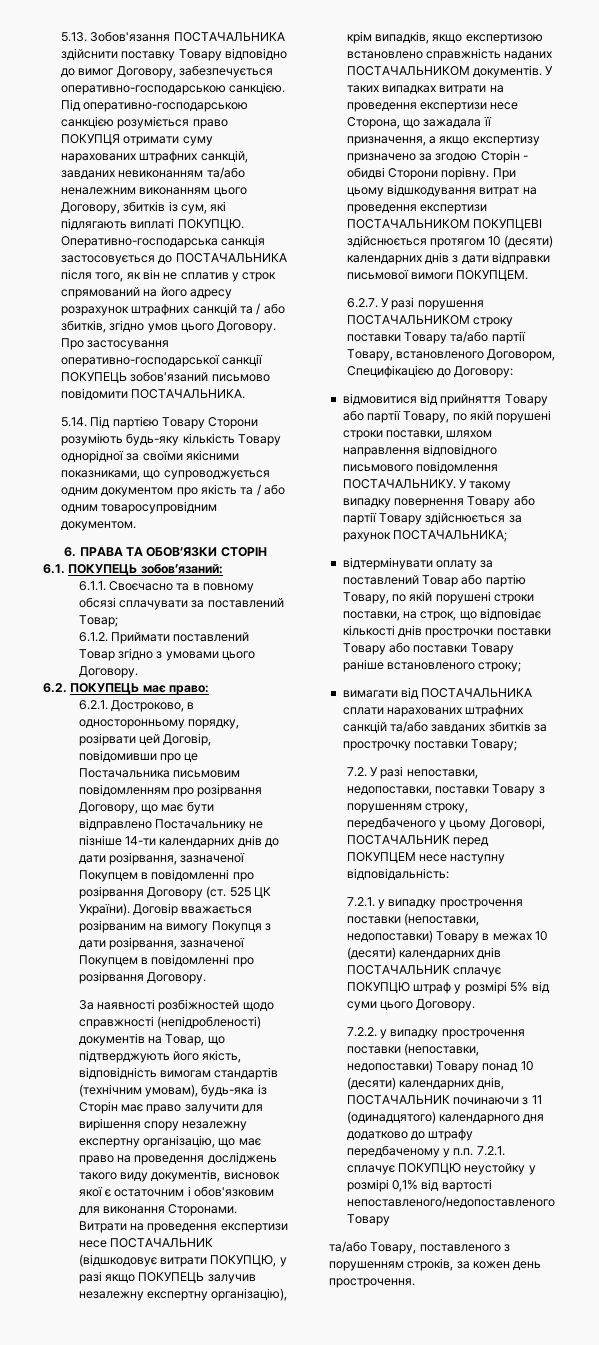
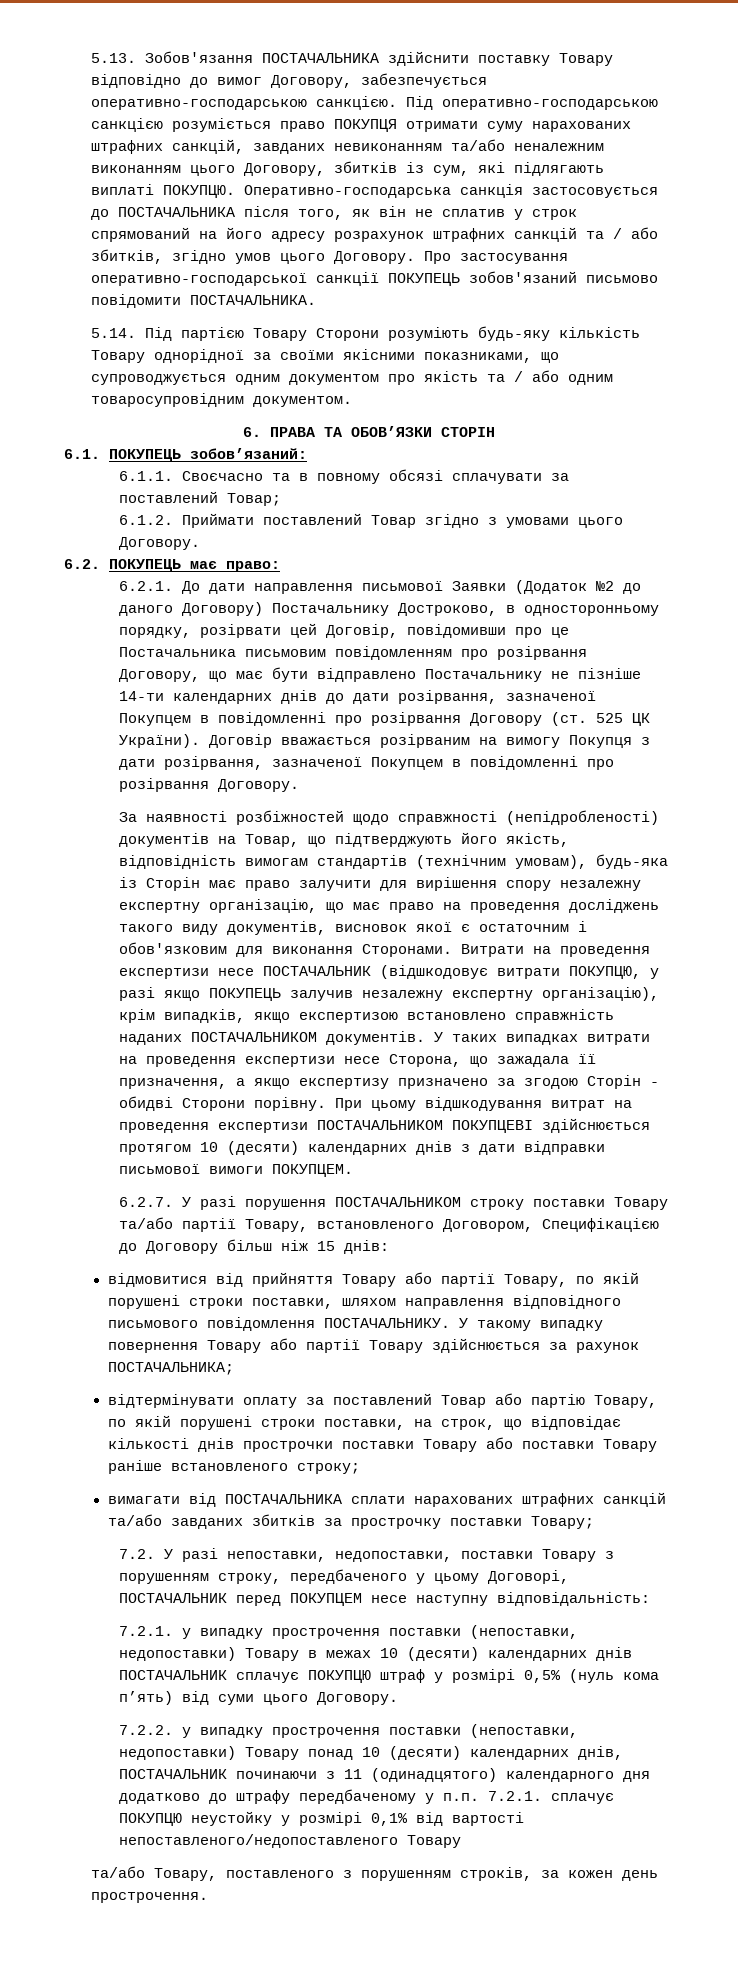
(108, 705) none -> [181,580,641,594] [118,602,389,616] До дати направлення письмової Заявки (Додаток №2 до даного Договору) Постачальнику
[454,366,514,378] Договору: -> [145,1239,389,1254] Договору більш ніж 15 днів:
[510,982,529,992] 5% -> [523,1669,659,1683] [118,1691,173,1705] 0,5% (нуль кома п’ять)

